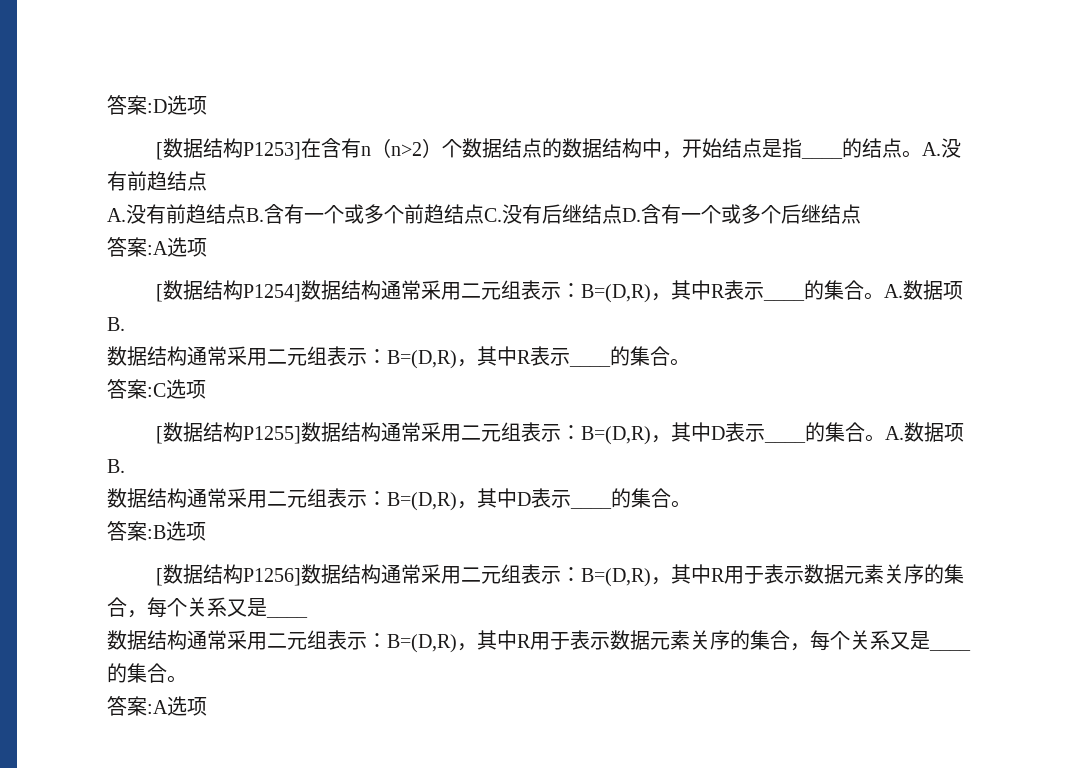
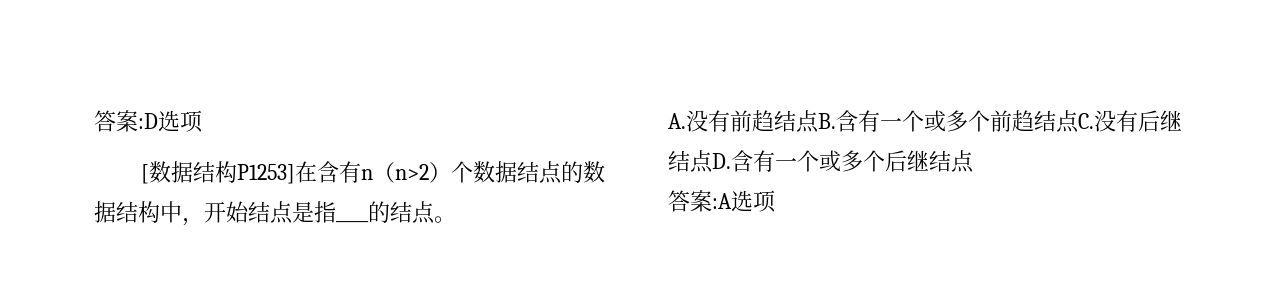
[921,138,961,158] [107,171,207,191] A.没有前趋结点 -> (456, 219) none
[155,280,963,303] [107,317,125,331] [107,346,690,369] [107,379,206,399] [155,422,964,445] [107,459,125,473] [107,488,691,511] [107,521,206,541] [155,564,964,587] [107,597,308,618] [107,630,971,653] [107,663,187,683] [107,696,207,716] // [数据结构P1254]数据结构通常采用二元组表示：B=(D,R)，其中R表示____的集合。A.数据项B. // 数据结构通常采用二元组表示：B=(D,R)，其中R表示____的集合。 // 答案:C选项 // [数据结构P1255]数据结构通常采用二元组表示：B=(D,R)，其中D表示____的集合。A.数据项B. // 数据结构通常采用二元组表示：B=(D,R)，其中D表示____的集合。 // 答案:B选项 // [数据结构P1256]数据结构通常采用二元组表示：B=(D,R)，其中R用于表示数据元素关序的集合，每个关系又是____ // 数据结构通常采用二元组表示：B=(D,R)，其中R用于表示数据元素关序的集合，每个关系又是____的集合。 // 答案:A选项 -> (776, 201) none

